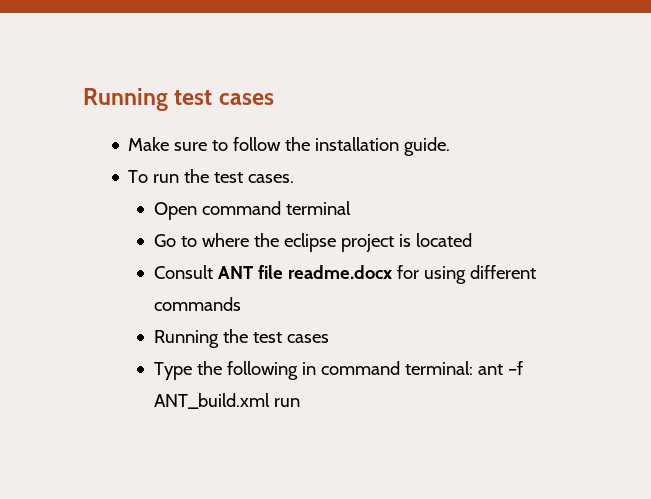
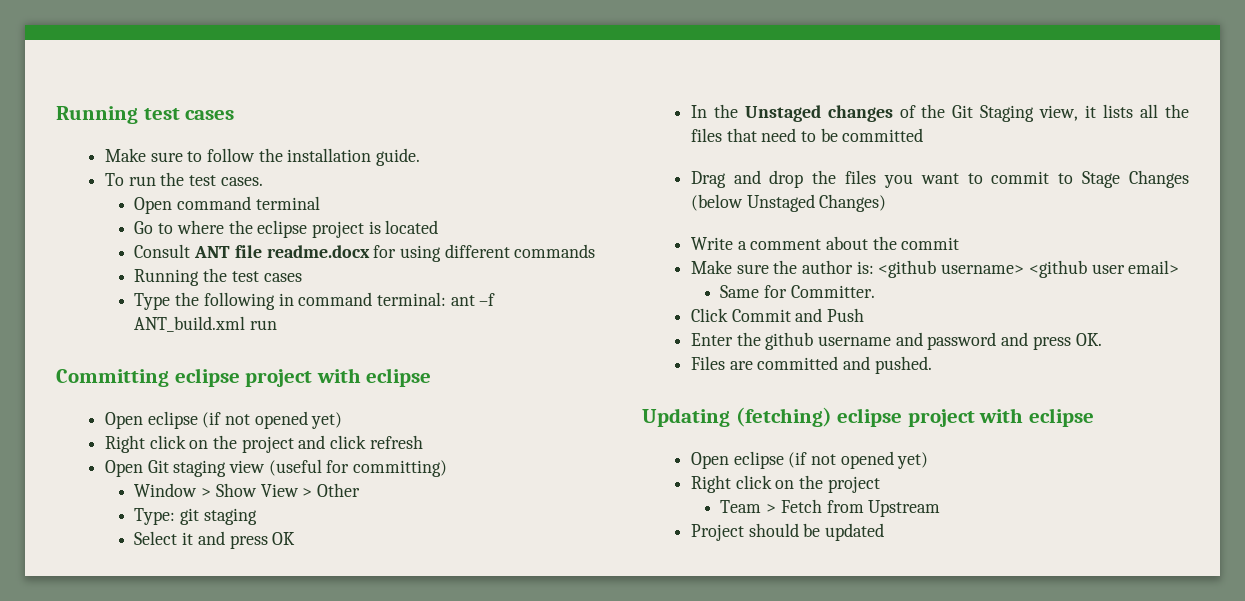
(300, 402) none -> [56,368,432,387] [104,411,343,429] [104,435,423,453] [104,459,448,477] [134,483,360,497] [134,508,257,525] [134,531,296,549] [690,104,1189,122] [690,128,924,142] [690,170,1189,188] [690,194,887,212] [690,236,960,250] [690,260,1180,278] [720,285,875,298] [690,308,864,322] [690,332,1102,350] [690,356,932,374] [642,407,1094,427] [690,451,929,469] [690,475,880,493] [720,499,941,517] [690,523,884,541] // Committing eclipse project with eclipse // Open eclipse (if not opened yet) // Right click on the project and click refresh // Open Git staging view (useful for committing) // Window > Show View > Other // Type: git staging // Select it and press OK // In the Unstaged changes of the Git Staging view, it lists all the files that need to be committed // Drag and drop the files you want to commit to Stage Changes (below Unstaged Changes) // Write a comment about the commit // Make sure the author is: <github username> <github user email> // Same for Committer. // Click Commit and Push // Enter the github username and password and press OK. // Files are committed and pushed. // Updating (fetching) eclipse project with eclipse // Open eclipse (if not opened yet) // Right click on the project // Team > Fetch from Upstream // Project should be updated

